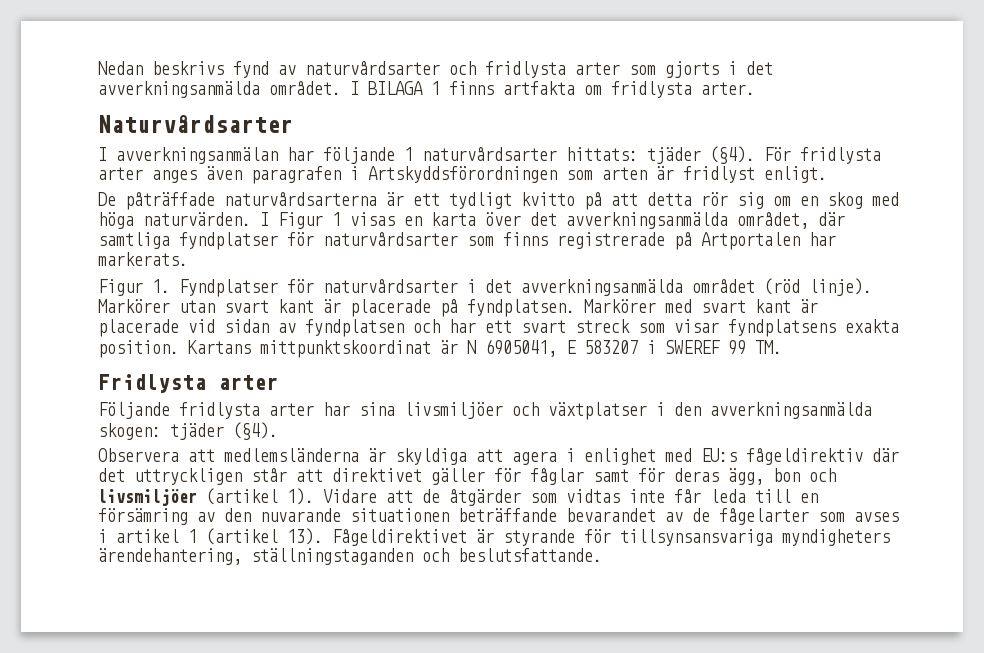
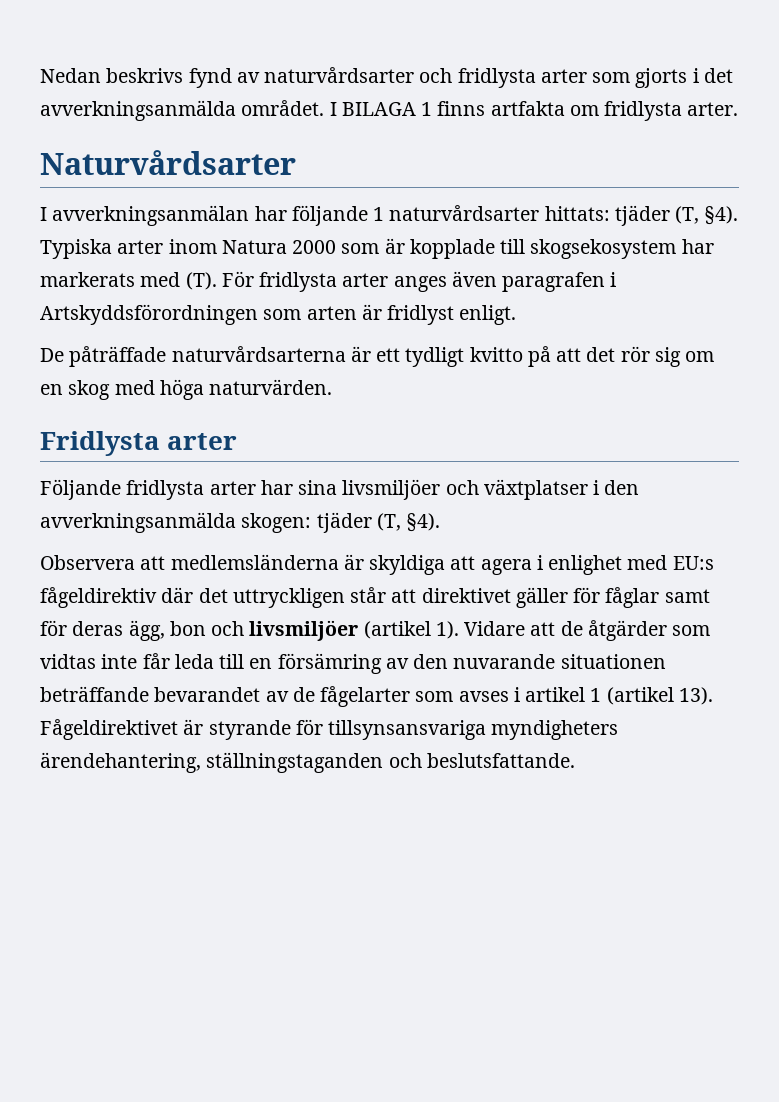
[710,146,755,164] (§4). -> [675,206,739,225] [40,238,714,259] [40,272,217,290] (T, §4). Typiska arter inom Natura 2000 som är kopplade till skogsekosystem har markerats med (T).
[647,192,692,206] detta -> [586,347,616,362] det
[260,212,845,229] [98,232,836,250] [98,252,188,266] [98,278,872,297] [98,299,818,317] [98,319,899,337] [98,339,782,358] I Figur 1 visas en karta över det avverkningsanmälda området, där samtliga fyndplatser för naturvårdsarter som finns registrerade på Artportalen har markerats. // Figur 1. Fyndplatser för naturvårdsarter i det avverkningsanmälda området (röd linje). Markörer utan svart kant är placerade på fyndplatsen. Markörer med svart kant är placerade vid sidan av fyndplatsen och har ett svart streck som visar fyndplatsens exakta position. Kartans mittpunktskoordinat är N 6905041, E 583207 i SWEREF 99 TM. -> (333, 387) none
[233,422,278,440] (§4). -> [376,513,441,532] (T, §4).

